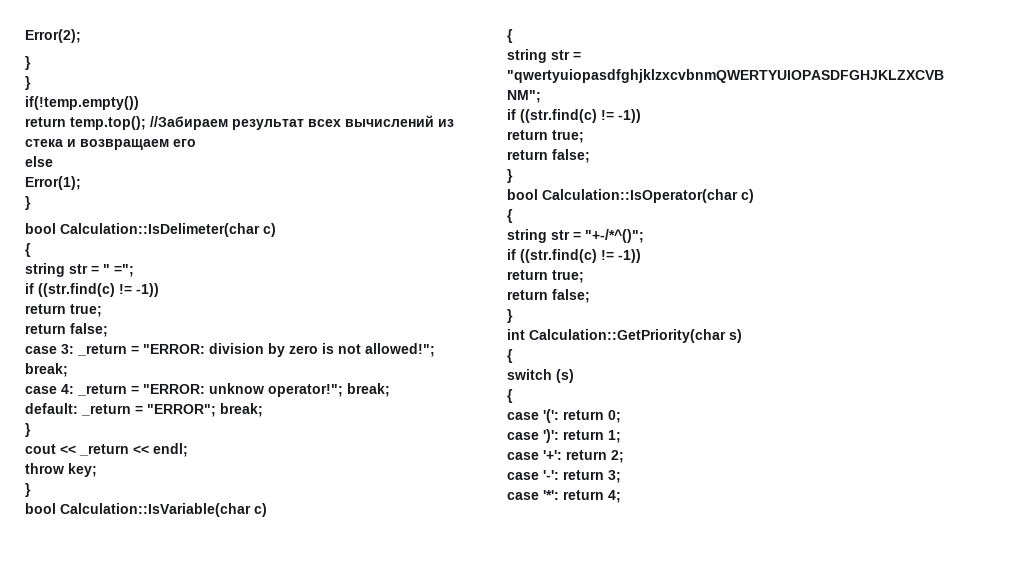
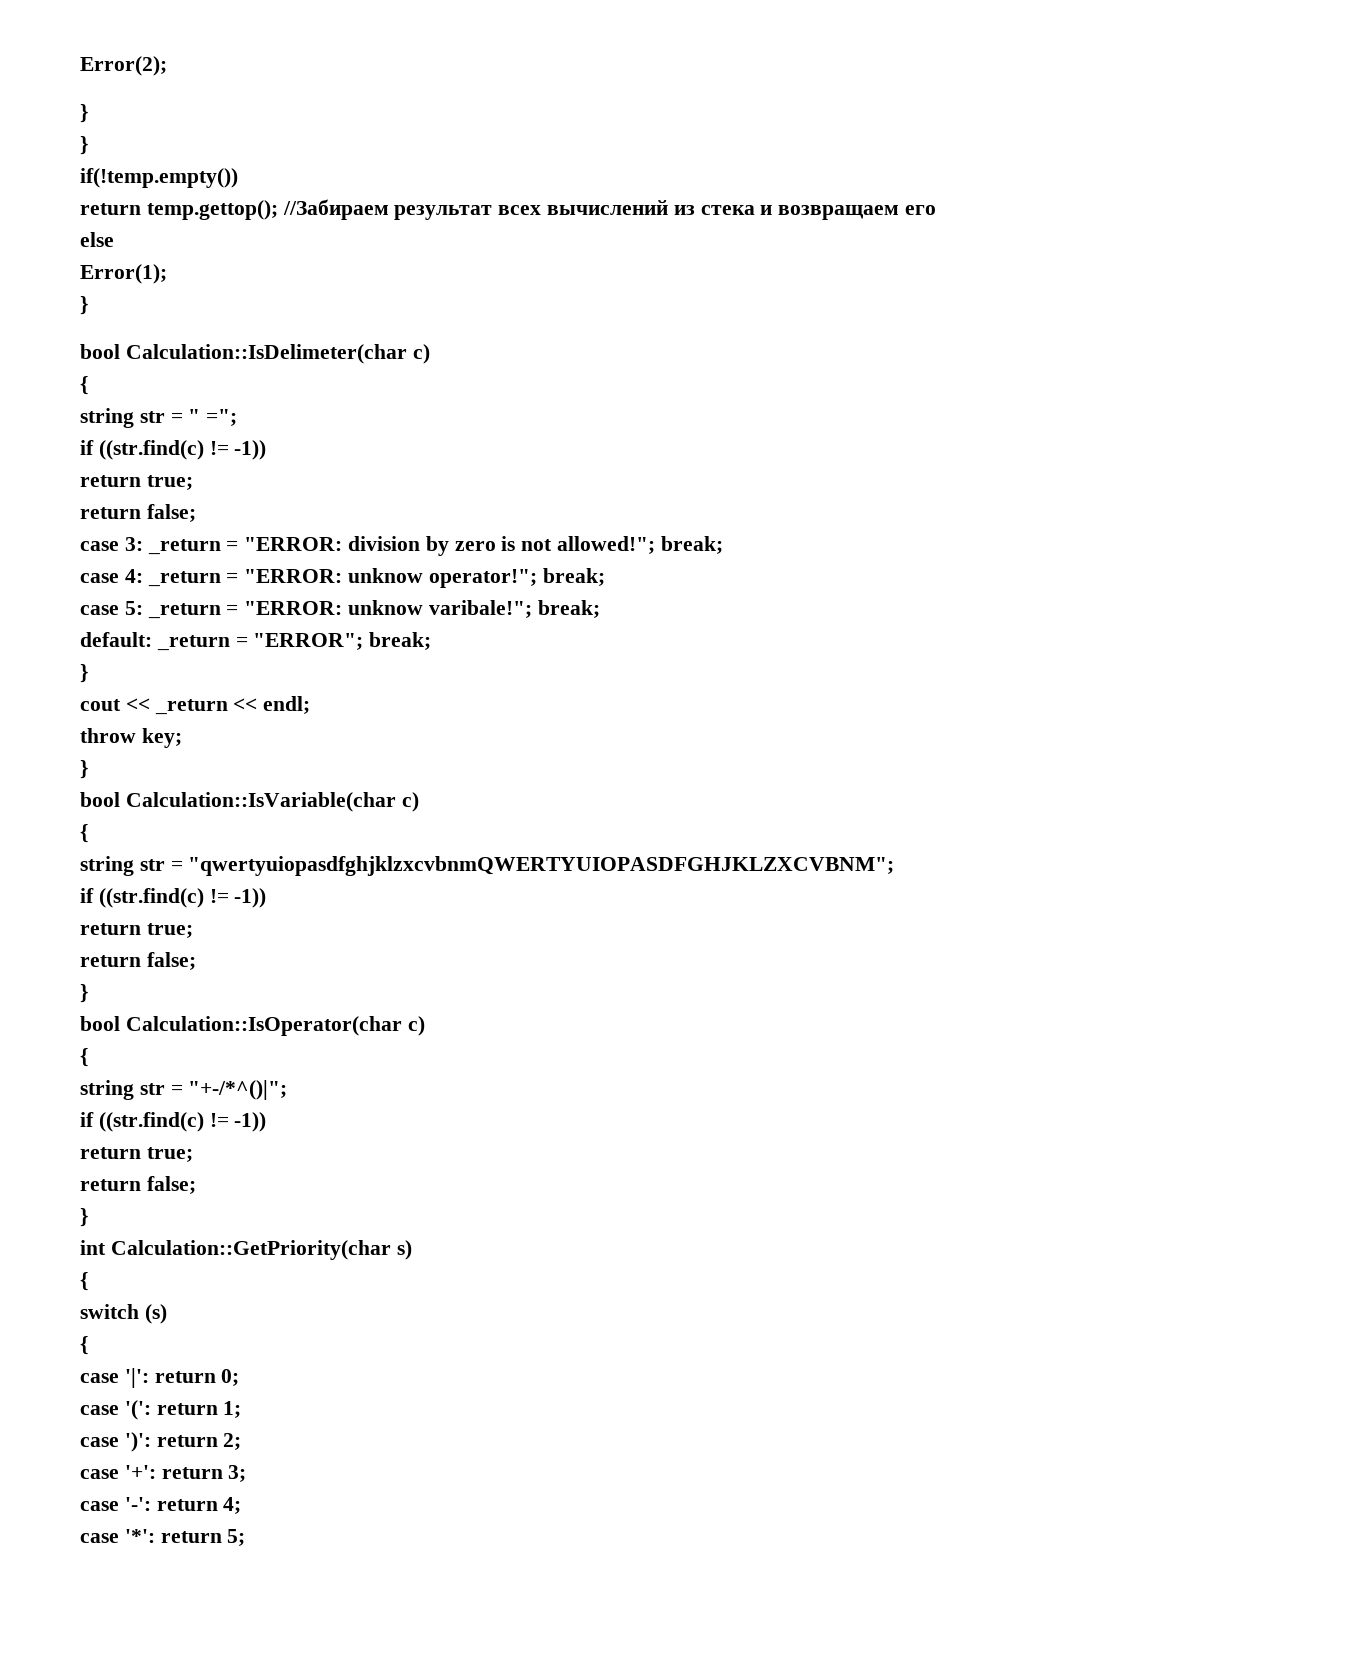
[70,116,146,130] temp.top(); -> [146,200,278,220] temp.gettop();
(390, 390) none -> [80,600,600,619] // case 5: _return = "ERROR: unknow varibale!"; break;
[585,229,644,243] "+-/*^()"; -> [188,1080,288,1100] "+-/*^()|";
[543,409,559,423] '(': -> [124,1368,149,1388] '|':
[543,429,559,443] ')': -> [124,1400,151,1420] '(':
[543,450,562,460] '+': -> [124,1432,151,1452] ')':
[543,470,559,480] '-': -> [124,1465,156,1479] '+':
(621, 476) none -> [80,1497,242,1514] // case '-': return 4;
[608,490,621,503] 4; -> [227,1529,246,1546] 5;

